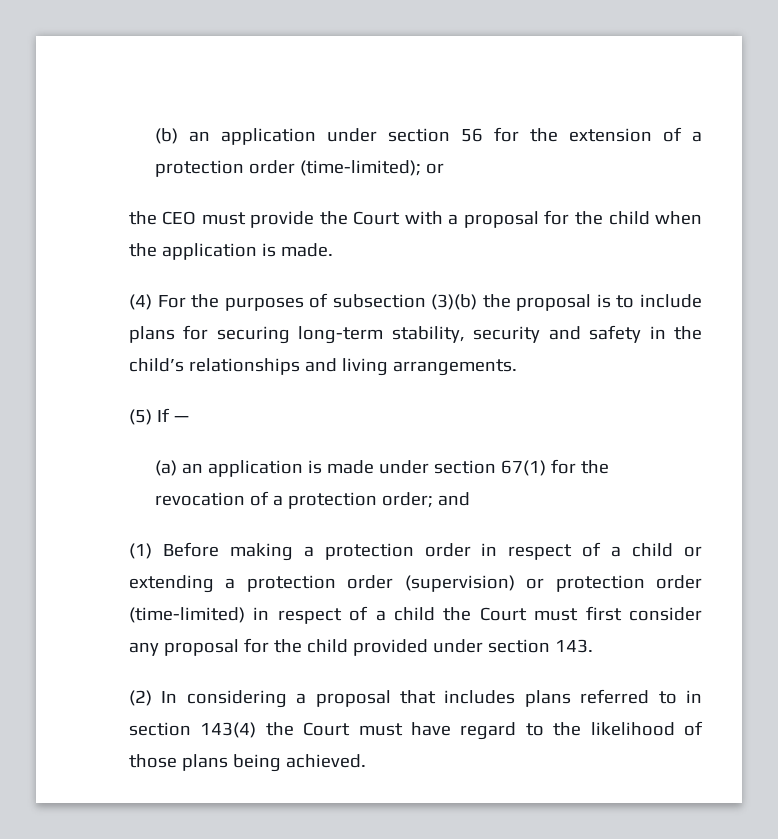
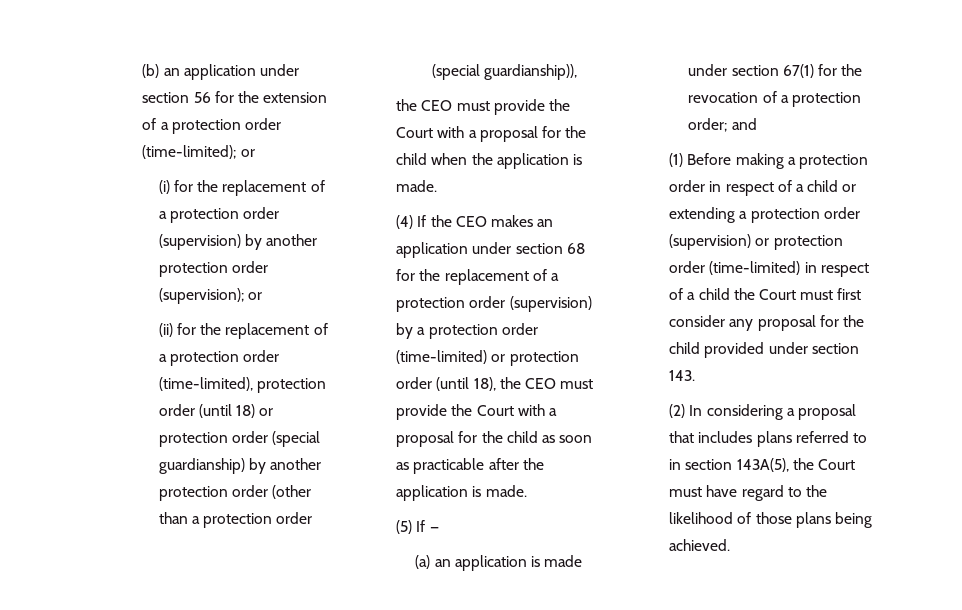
(445, 168) none -> [158,180,325,196] [158,207,280,223] [158,234,318,250] [158,261,268,277] [158,288,262,304] [158,323,328,339] [158,350,280,366] [158,377,326,393] [158,404,274,418] [158,431,321,447] [158,458,322,474] [158,485,312,501] [158,512,313,528] [431,64,577,80] // (i) for the replacement of a protection order (supervision) by another protection order (supervision); or // (ii) for the replacement of a protection order (time-limited), protection order (until 18) or protection order (special guardianship) by another protection order (other than a protection order (special guardianship)),
[157,293,703,311] [128,325,702,344] [128,358,517,376] For the purposes of subsection (3)(b) the proposal is to include plans for securing long-term stability, security and safety in the child’s relationships and living arrangements. -> [417,215,554,227] [396,242,585,258] [396,269,559,285] [396,296,592,312] [396,323,538,339] [396,350,579,366] [396,377,594,391] [396,404,557,420] [396,431,593,447] [396,458,544,474] [396,485,527,501] If the CEO makes an application under section 68 for the replacement of a protection order (supervision) by a protection order (time-limited) or protection order (until 18), the CEO must provide the Court with a proposal for the child as soon as practicable after the application is made.
[200,722,257,738] 143(4) -> [736,458,789,472] 143A(5),

